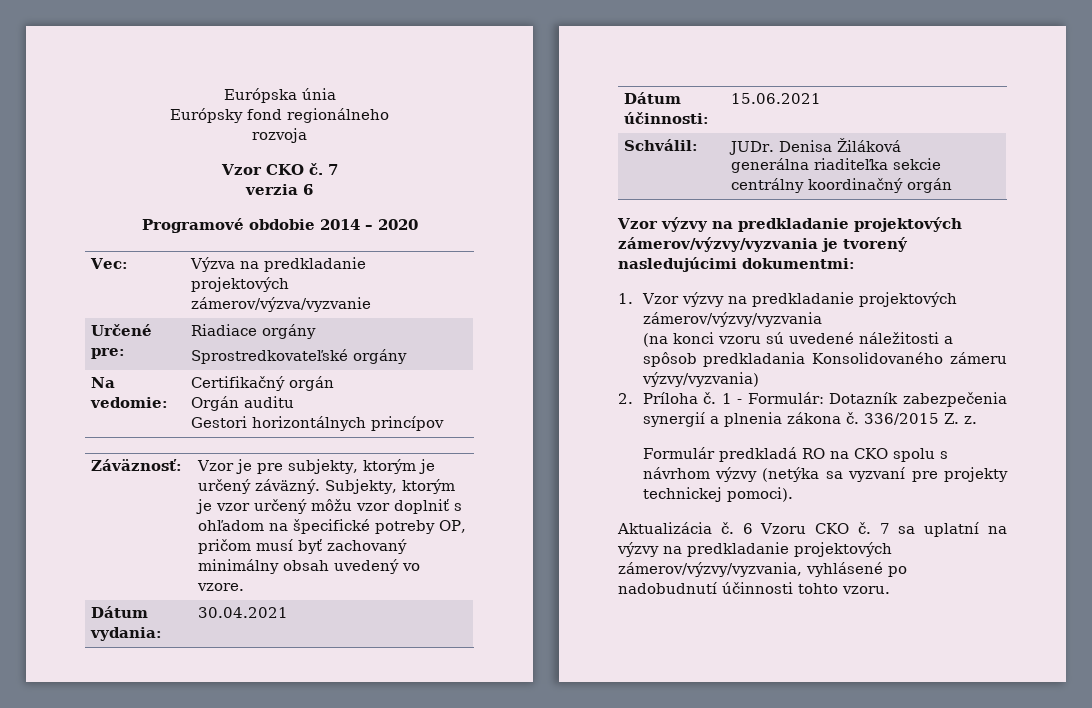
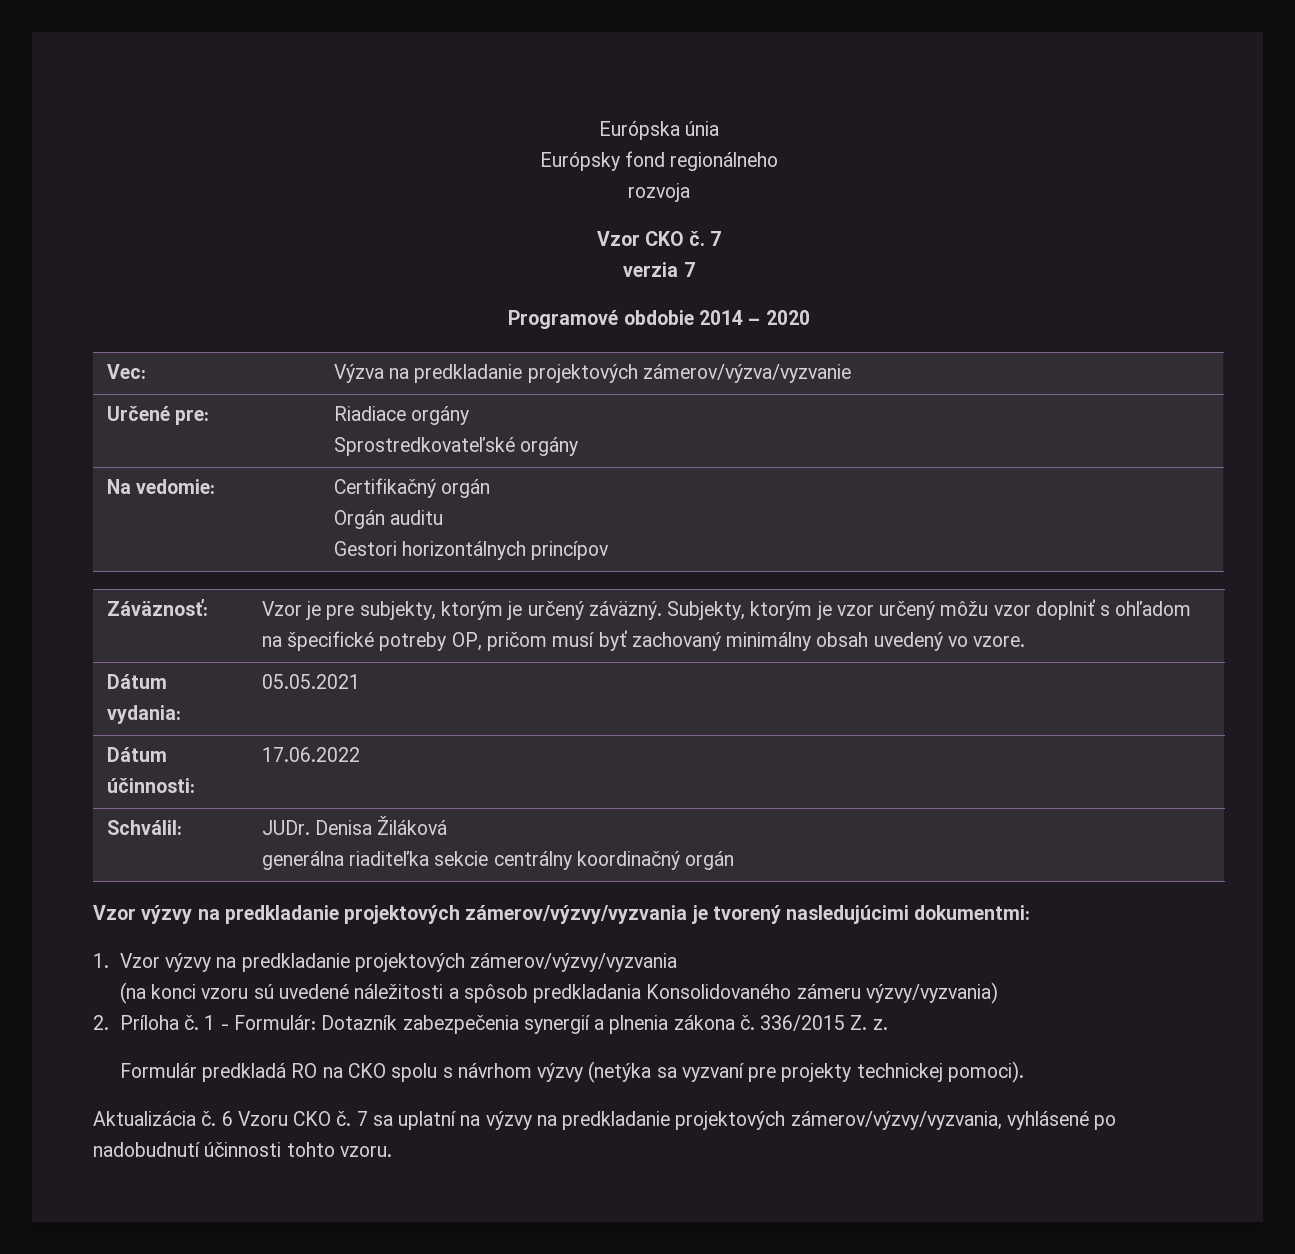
[303,184,313,195] 6 -> [683,262,695,277] 7
[198,607,289,618] 30.04.2021 -> [261,674,360,689] 05.05.2021
[731,93,822,104] 15.06.2021 -> [261,747,360,762] 17.06.2022

